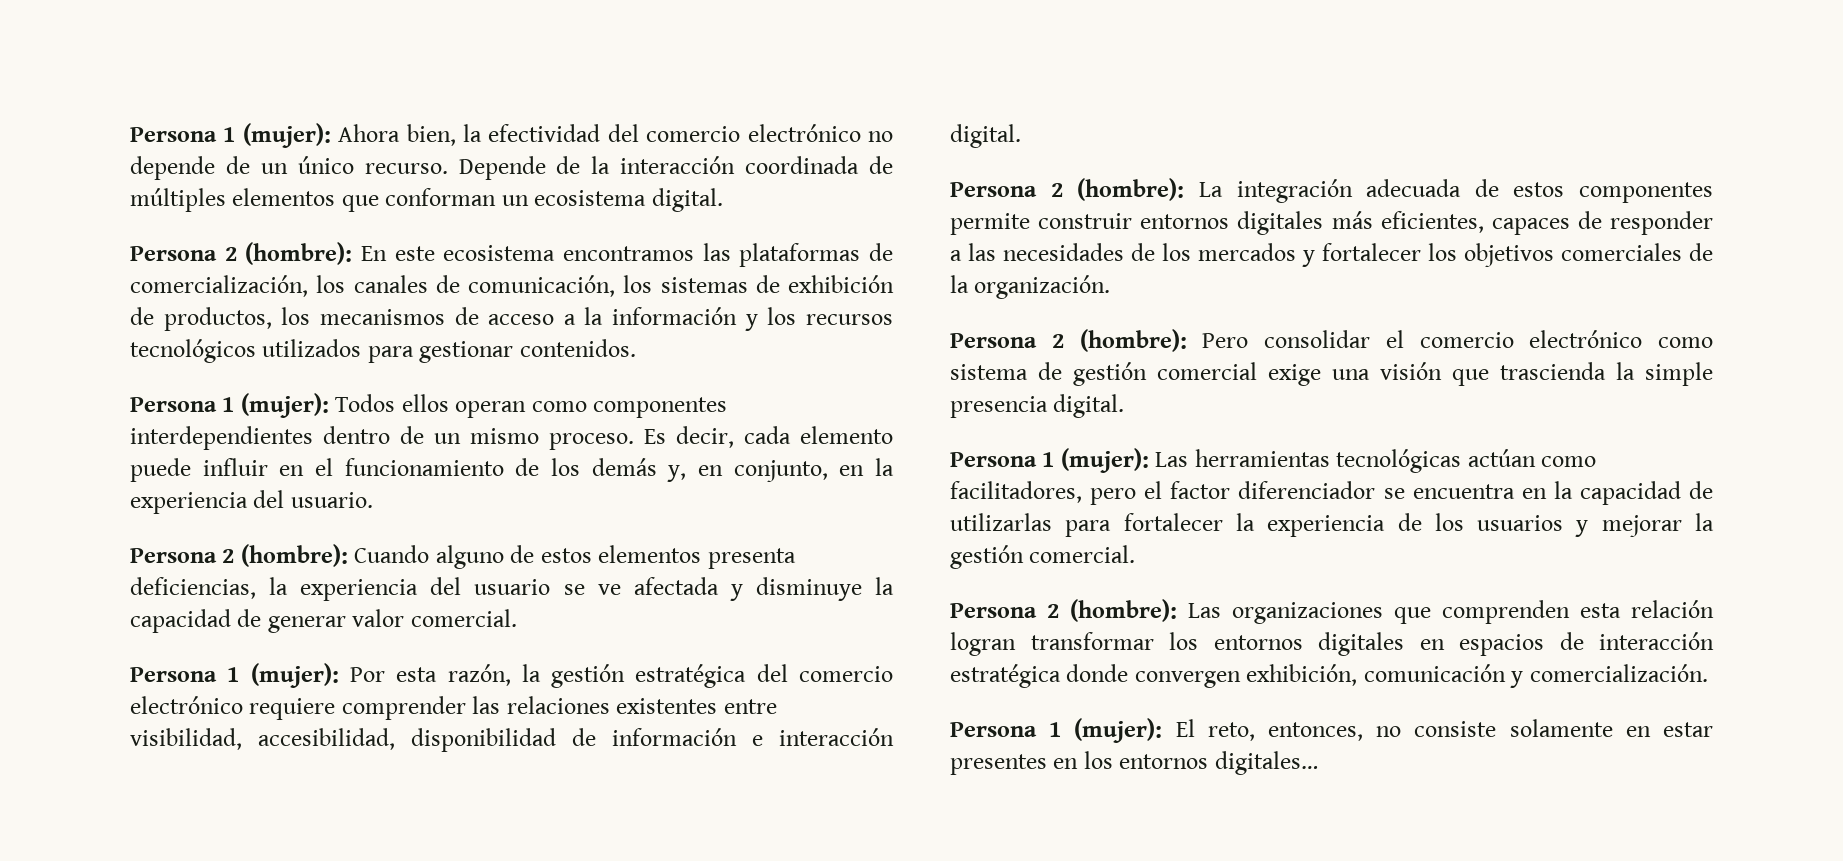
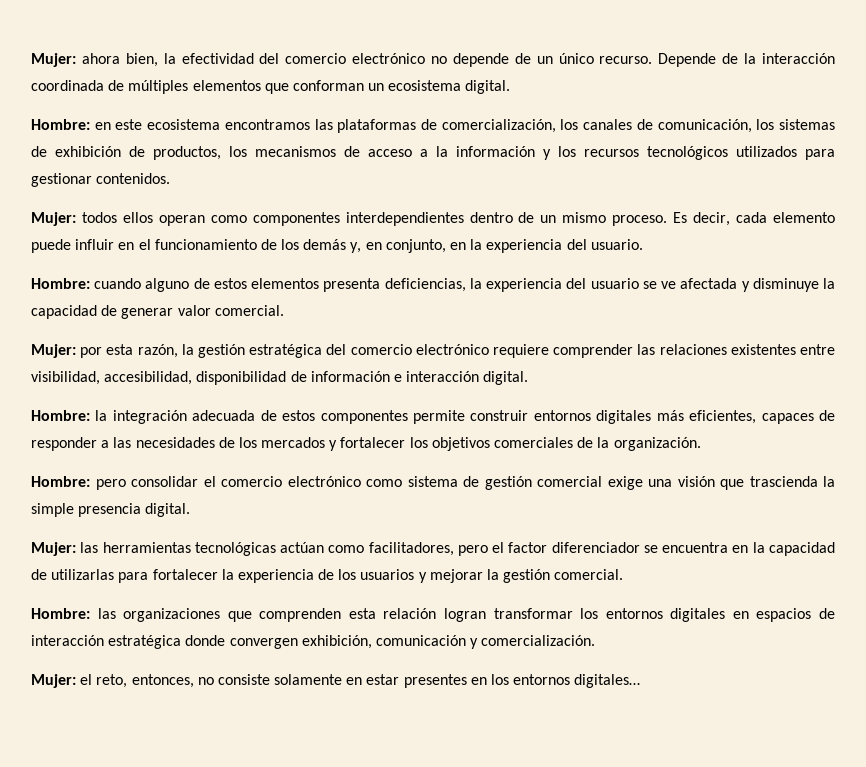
[130,123,401,148] Persona 1 (mujer): Ahora -> [31,53,120,67] Mujer: ahora
[130,242,387,265] Persona 2 (hombre): En -> [31,119,111,130] Hombre: en
[130,393,396,418] Persona 1 (mujer): Todos -> [31,212,117,226] Mujer: todos
[130,544,430,567] Persona 2 (hombre): Cuando -> [31,278,142,289] Hombre: cuando
[130,663,385,688] Persona 1 (mujer): Por -> [31,344,103,358] Mujer: por
[950,178,1223,201] Persona 2 (hombre): La -> [31,410,108,421] Hombre: la
[950,329,1249,352] Persona 2 (hombre): Pero -> [31,476,126,490] Hombre: pero
[950,448,1189,473] Persona 1 (mujer): Las -> [31,542,99,556] Mujer: las
[950,599,1221,622] Persona 2 (hombre): Las -> [31,608,116,619] Hombre: las
[950,718,1195,743] Persona 1 (mujer): El -> [31,674,93,688] Mujer: el

